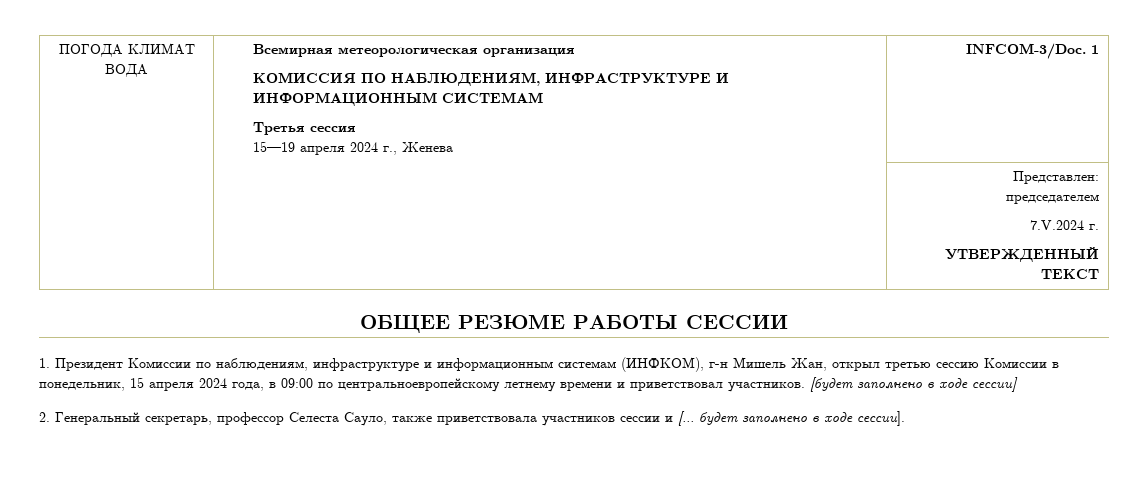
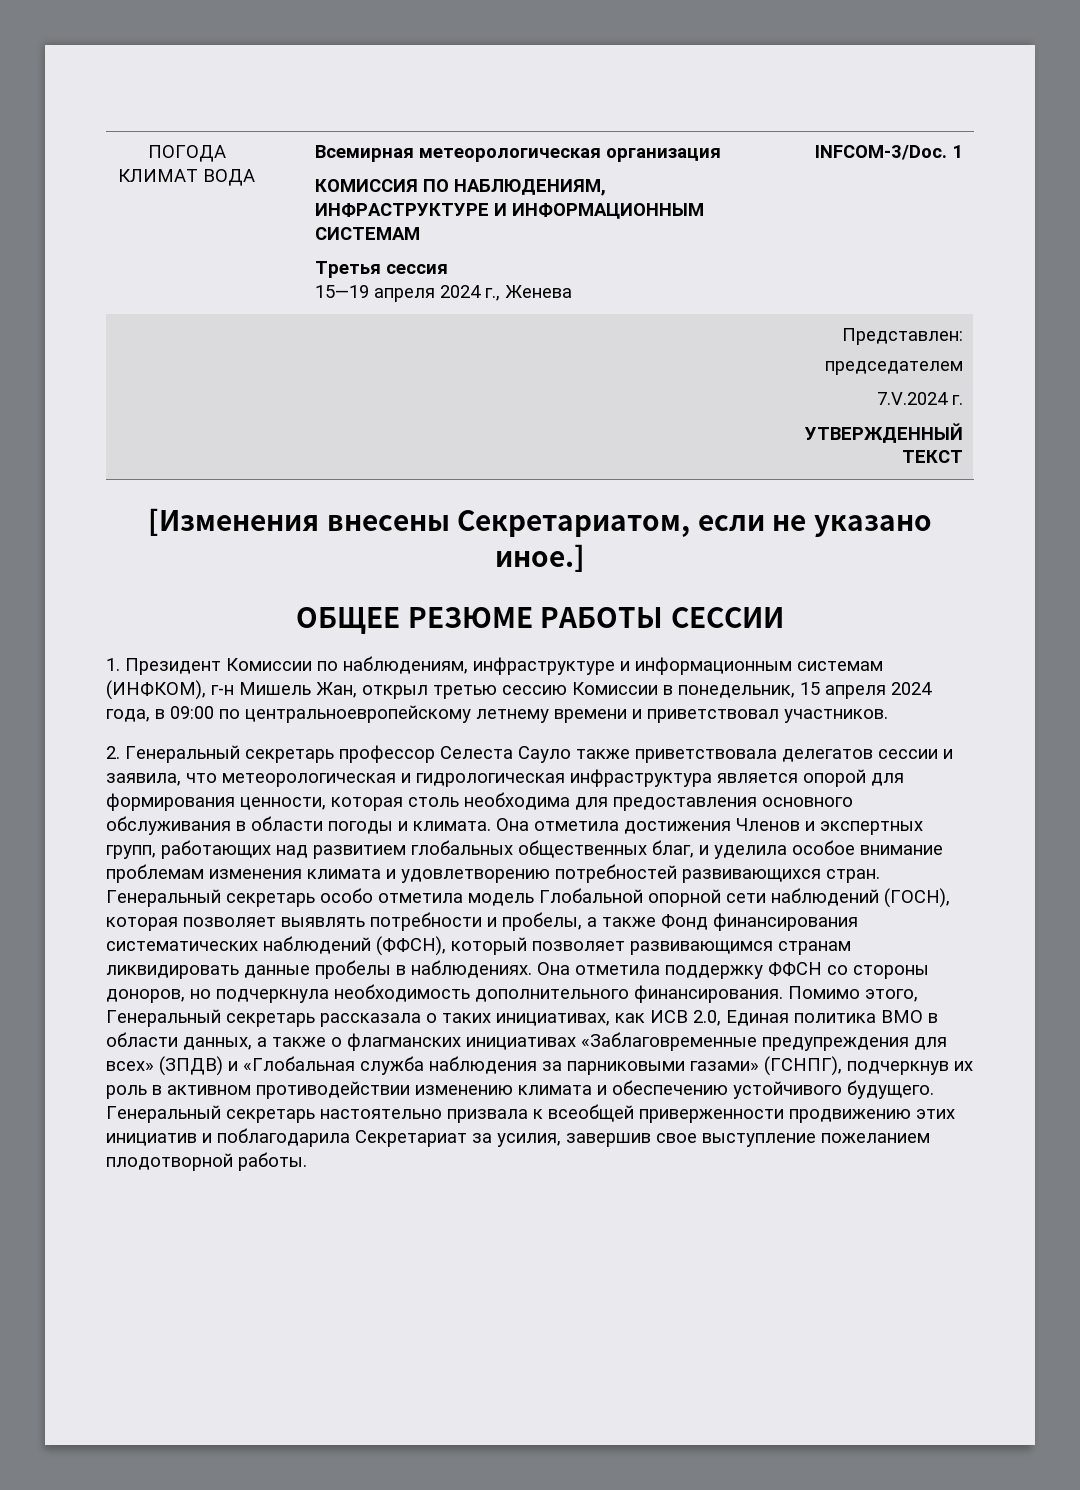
(1100, 274) none -> [148,508,932,537] [495,544,585,572] // [Изменения внесены Секретариатом, если не указано иное.]
[810,377,1018,392] [будет заполнено в ходе сессии] -> (888, 716) none
[145,416,212,425] секретарь, -> [245,749,334,763] секретарь
[344,412,387,426] Сауло, -> [518,746,571,763] Сауло
[542,416,615,426] участников -> [782,749,873,762] делегатов
[678,411,905,426] [... будет заполнено в ходе сессии]. -> [106,769,904,787] [106,792,853,811] [106,816,923,835] [106,840,943,859] [106,864,880,883] [106,888,950,908] [106,912,858,931] [106,936,851,956] [106,960,929,979] [106,984,918,1003] [106,1009,938,1027] [106,1032,947,1051] [106,1056,973,1076] [106,1080,934,1099] [106,1104,955,1123] [106,1128,930,1147] [106,1152,307,1171] заявила, что метеорологическая и гидрологическая инфраструктура является опорой для формирования ценности, которая столь необходима для предоставления основного обслуживания в области погоды и климата. Она отметила достижения Членов и экспертных групп, работающих над развитием глобальных общественных благ, и уделила особое внимание проблемам изменения климата и удовлетворению потребностей развивающихся стран. Генеральный секретарь особо отметила модель Глобальной опорной сети наблюдений (ГОСН), которая позволяет выявлять потребности и пробелы, а также Фонд финансирования систематических наблюдений (ФФСН), который позволяет развивающимся странам ликвидировать данные пробелы в наблюдениях. Она отметила поддержку ФФСН со стороны доноров, но подчеркнула необходимость дополнительного финансирования. Помимо этого, Генеральный секретарь рассказала о таких инициативах, как ИСВ 2.0, Единая политика ВМО в области данных, а также о флагманских инициативах «Заблаговременные предупреждения для всех» (ЗПДВ) и «Глобальная служба наблюдения за парниковыми газами» (ГСНПГ), подчеркнув их роль в активном противодействии изменению климата и обеспечению устойчивого будущего. Генеральный секретарь настоятельно призвала к всеобщей приверженности продвижению этих инициатив и поблагодарила Секретариат за усилия, завершив свое выступление пожеланием плодотворной работы.

